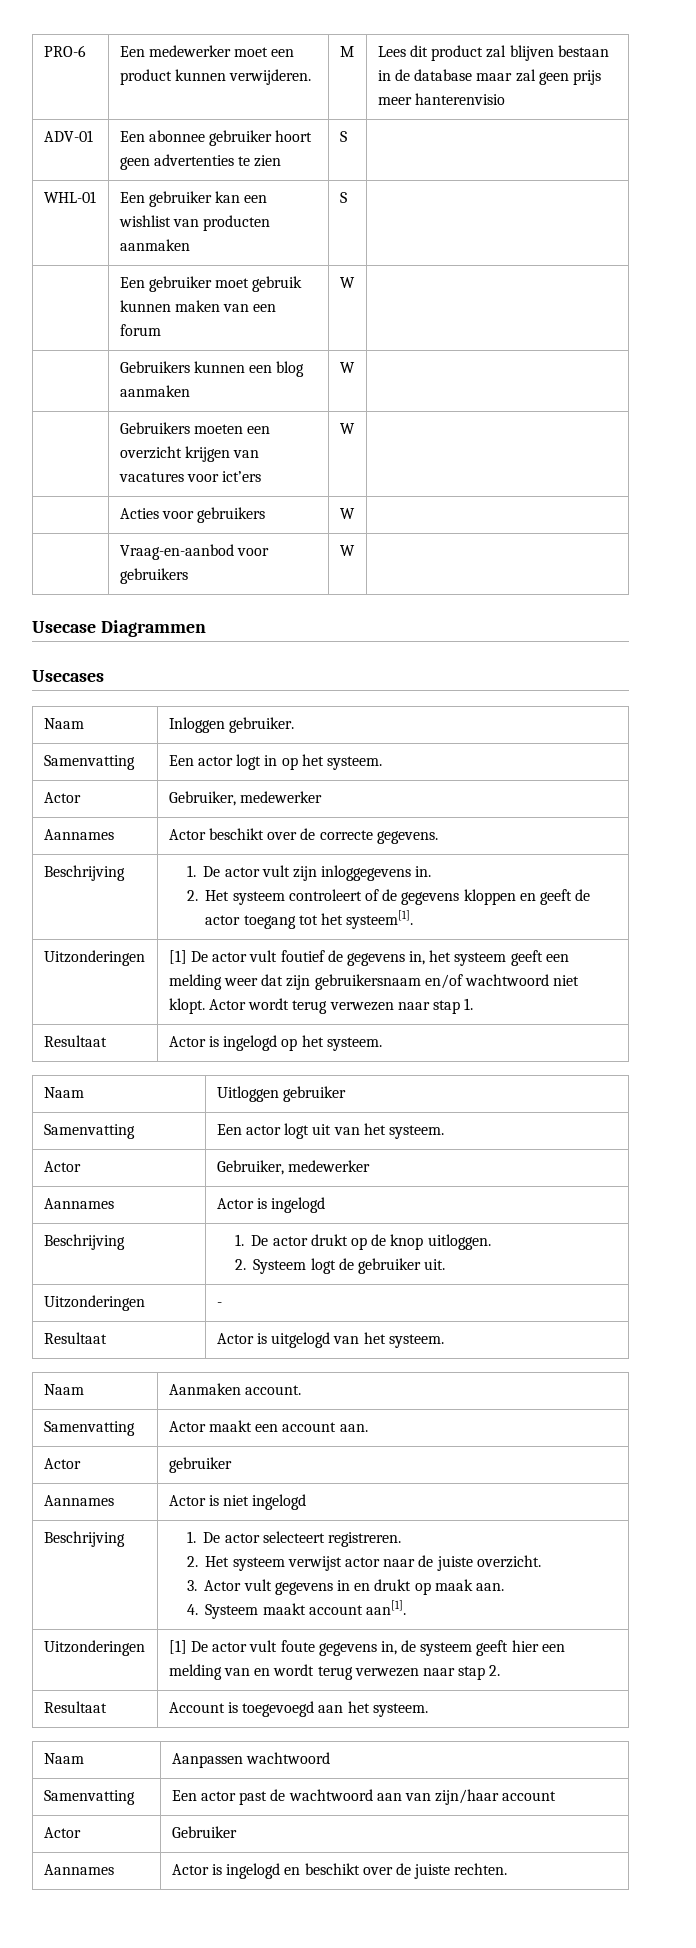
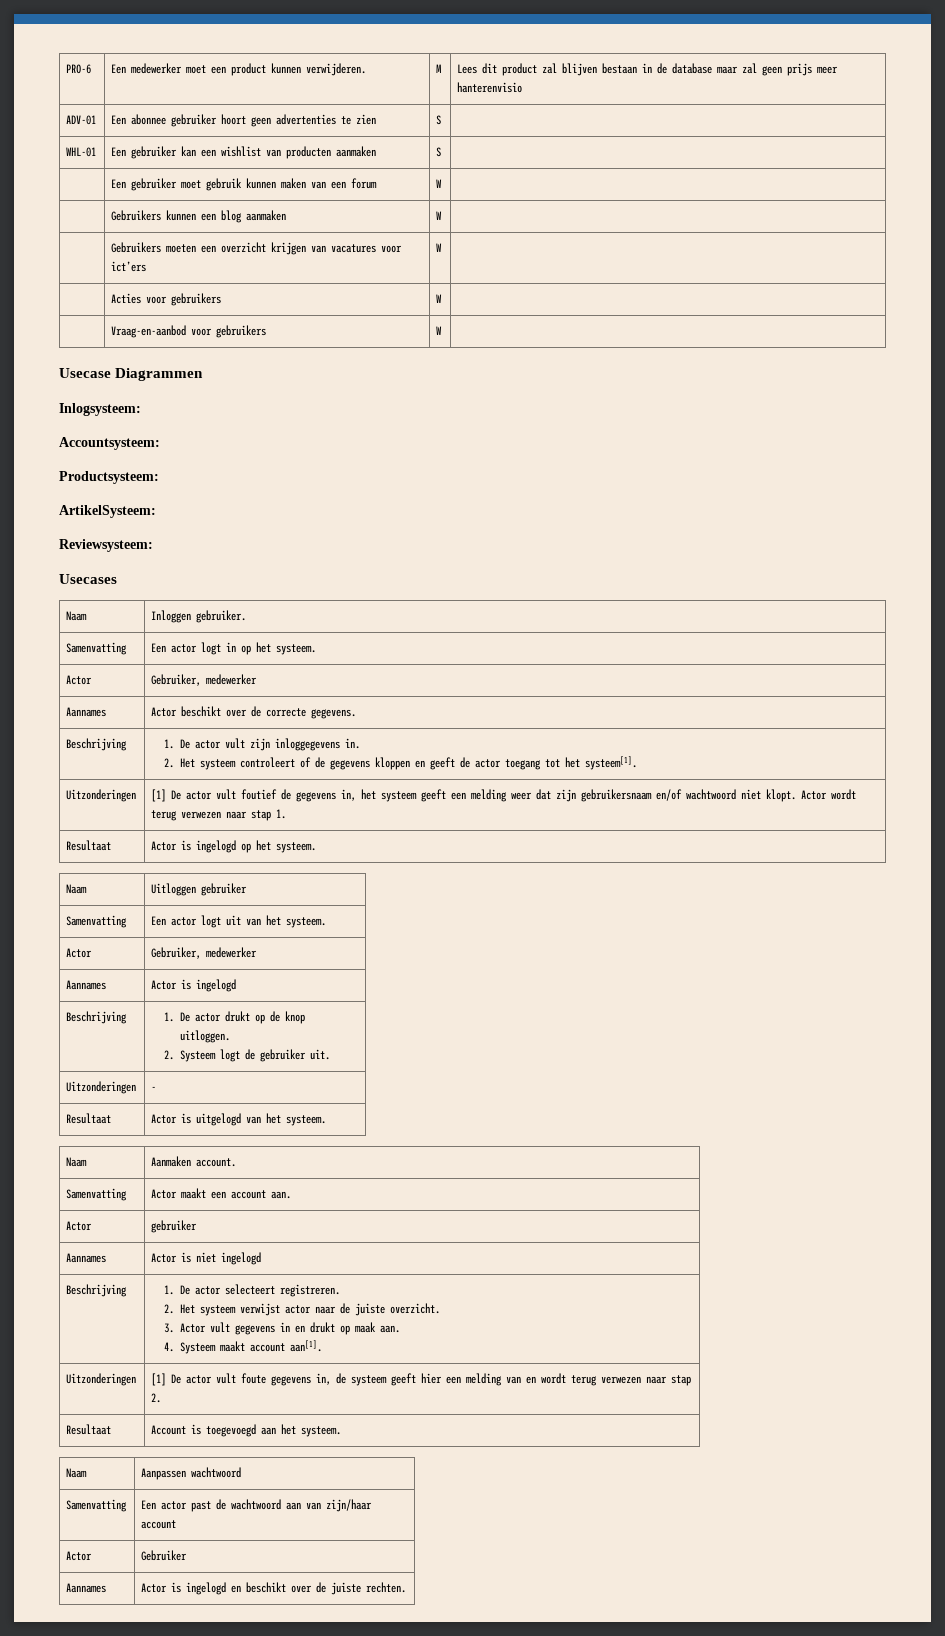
(206, 628) none -> [59,403,141,416] [59,437,160,450] [59,471,159,484] [59,505,156,518] [59,539,153,552] // Inlogsysteem: // Accountsysteem: // Productsysteem: // ArtikelSysteem: // Reviewsysteem:

